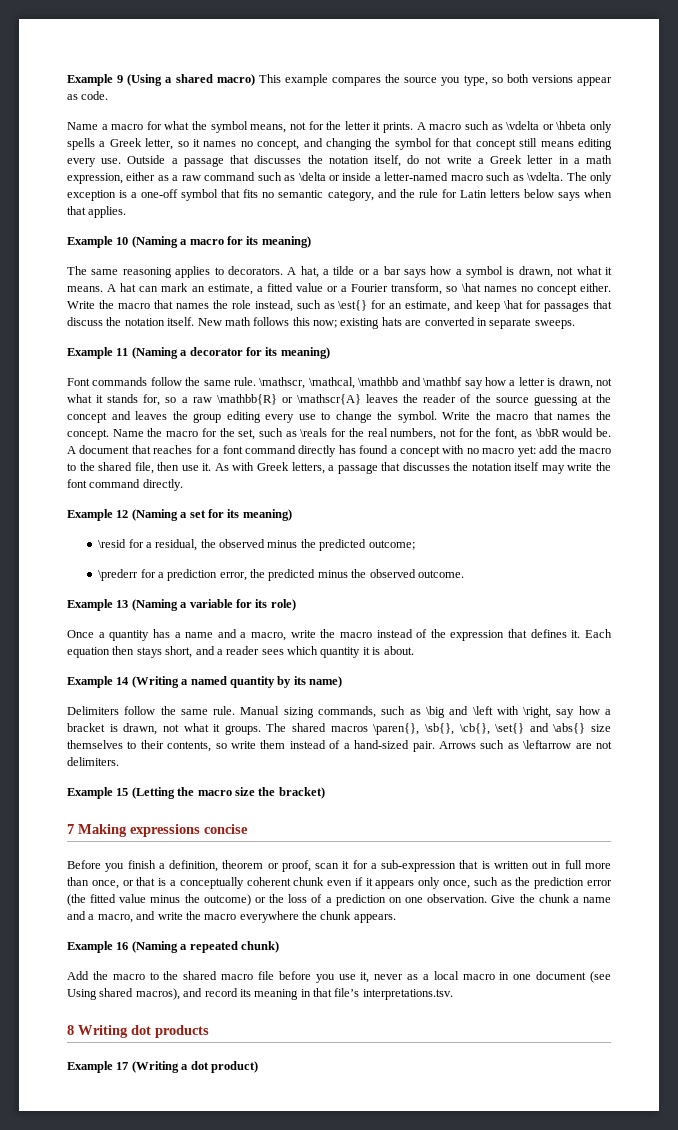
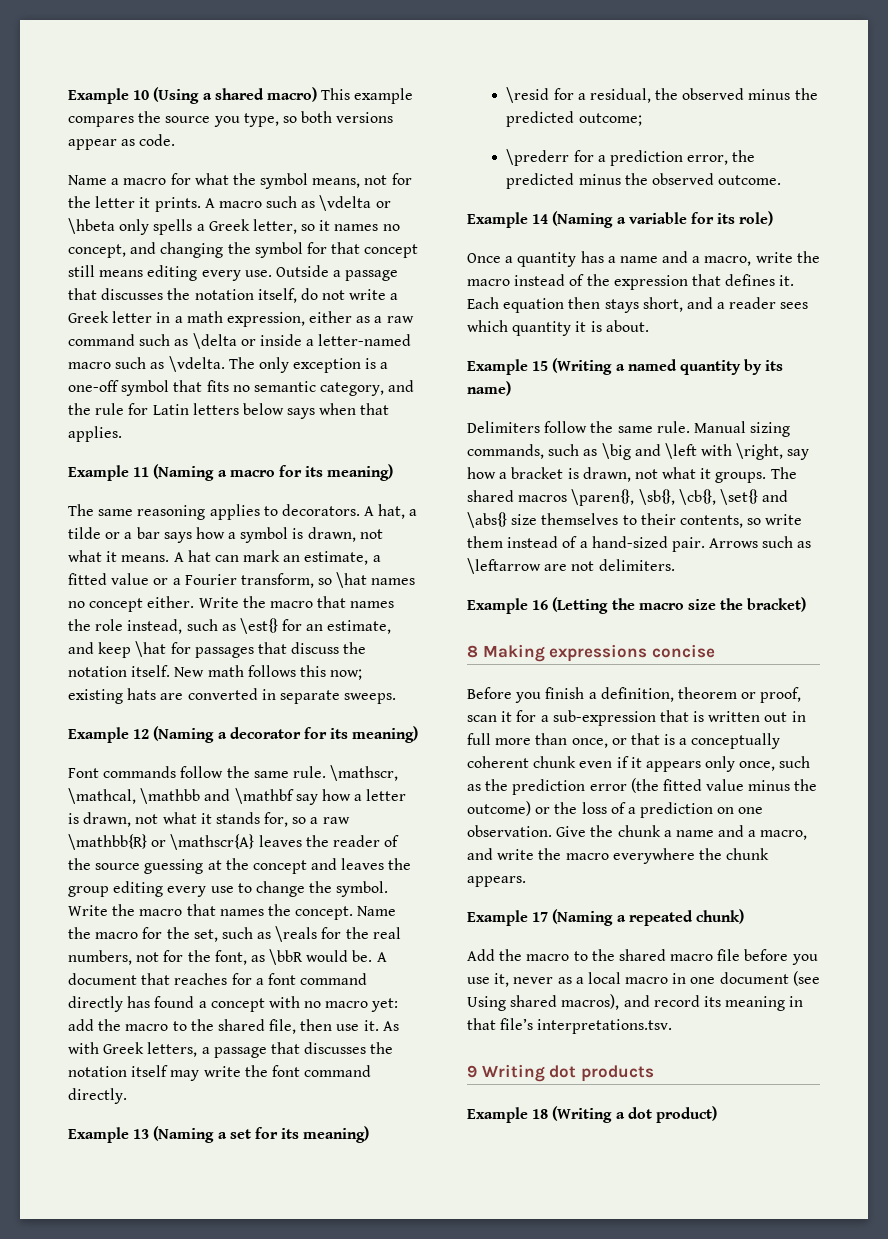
[67,74,124,86] Example 9 -> [68,88,150,104] Example 10
[116,237,129,245] 10 -> [133,467,150,477] 11
[116,348,129,356] 11 -> [133,729,150,739] 12
[116,510,129,518] 12 -> [133,1129,150,1139] 13
[116,600,129,608] 13 -> [532,214,549,224] 14
[116,677,130,685] 14 -> [532,361,549,371] 15
[116,788,129,796] 15 -> [532,600,549,610] 16
[67,824,74,834] 7 -> [467,645,478,658] 8
[116,942,129,950] 16 -> [532,912,549,922] 17
[67,1025,74,1035] 8 -> [467,1065,477,1078] 9
[116,1062,129,1070] 17 -> [532,1109,549,1119] 18

